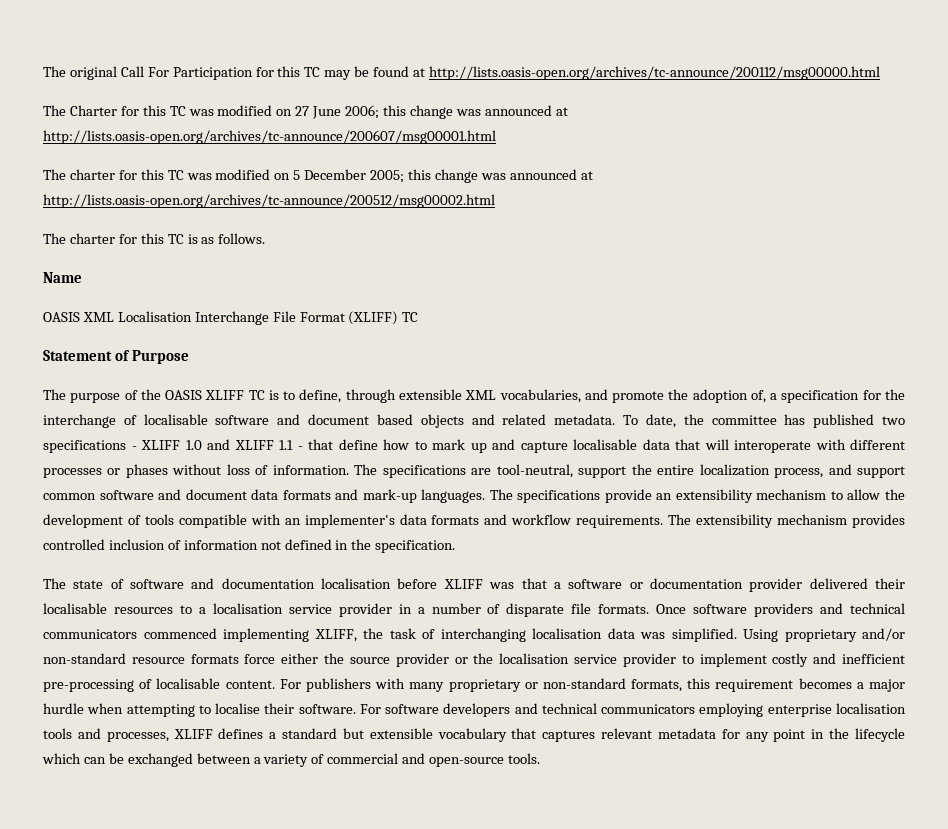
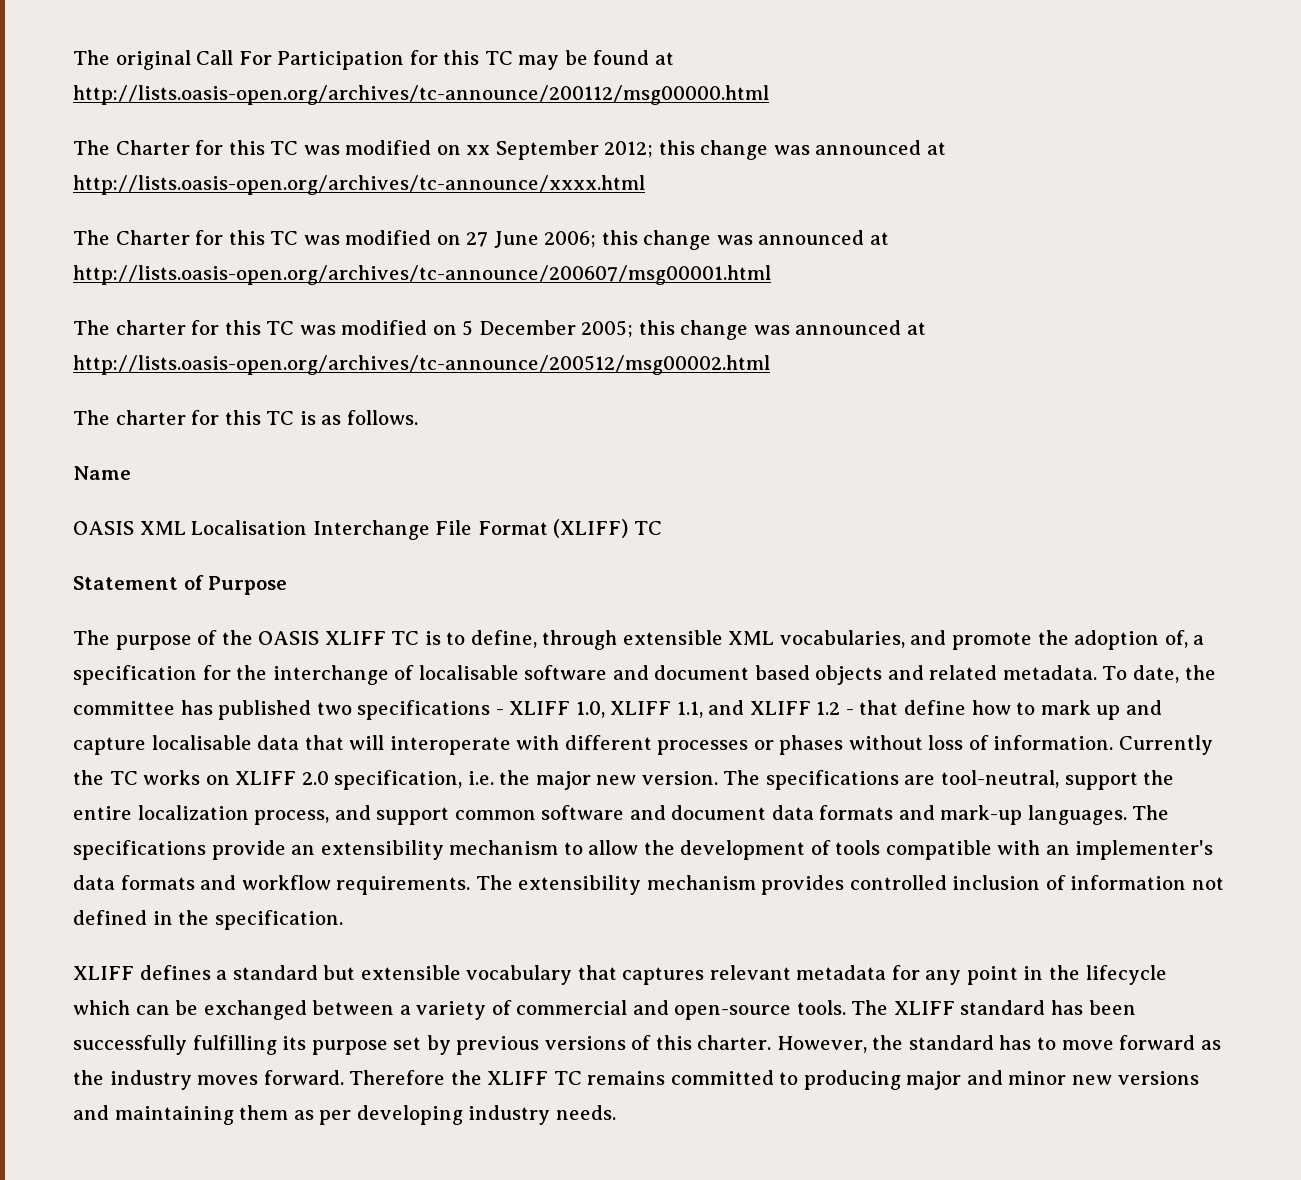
(880, 73) none -> [73,140,947,160] [73,175,645,195] // The Charter for this TC was modified on xx September 2012; this change was announced at http://lists.oasis-open.org/archives/tc-announce/xxxx.html
[185,440,202,450] 1.0 -> [575,701,703,718] 1.0, XLIFF 1.1,
[279,440,293,450] 1.1 -> [816,701,841,715] 1.2
(349, 470) none -> [1119,735,1214,755] [73,770,718,790] Currently the TC works on XLIFF 2.0 specification, i.e. the major new version.
[43,578,906,592] [43,603,906,617] [43,628,905,642] [43,653,906,667] [43,678,905,692] [43,703,906,717] [43,728,169,742] The state of software and documentation localisation before XLIFF was that a software or documentation provider delivered their localisable resources to a localisation service provider in a number of disparate file formats. Once software providers and technical communicators commenced implementing XLIFF, the task of interchanging localisation data was simplified. Using proprietary and/or non-standard resource formats force either the source provider or the localisation service provider to implement costly and inefficient pre-processing of localisable content. For publishers with many proprietary or non-standard formats, this requirement becomes a major hurdle when attempting to localise their software. For software developers and technical communicators employing enterprise localisation tools and processes, -> (343, 920) none
(541, 758) none -> [851,1000,1136,1015] [73,1035,1221,1055] [73,1070,1199,1090] [73,1105,616,1125] The XLIFF standard has been successfully fulfilling its purpose set by previous versions of this charter. However, the standard has to move forward as the industry moves forward. Therefore the XLIFF TC remains committed to producing major and minor new versions and maintaining them as per developing industry needs.

